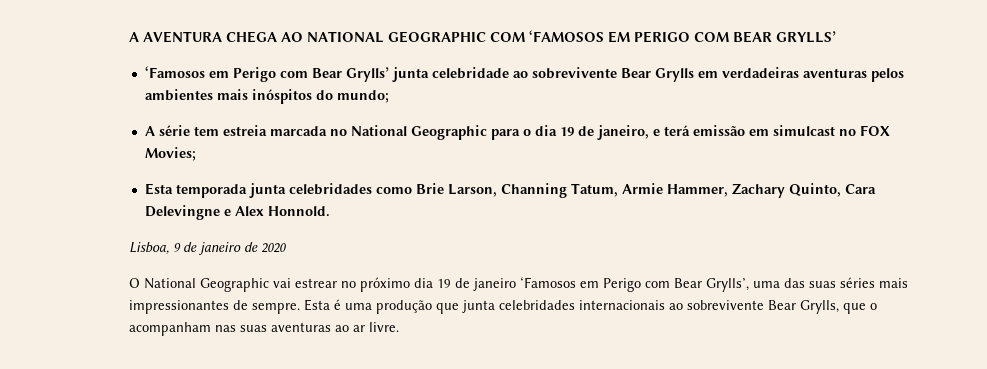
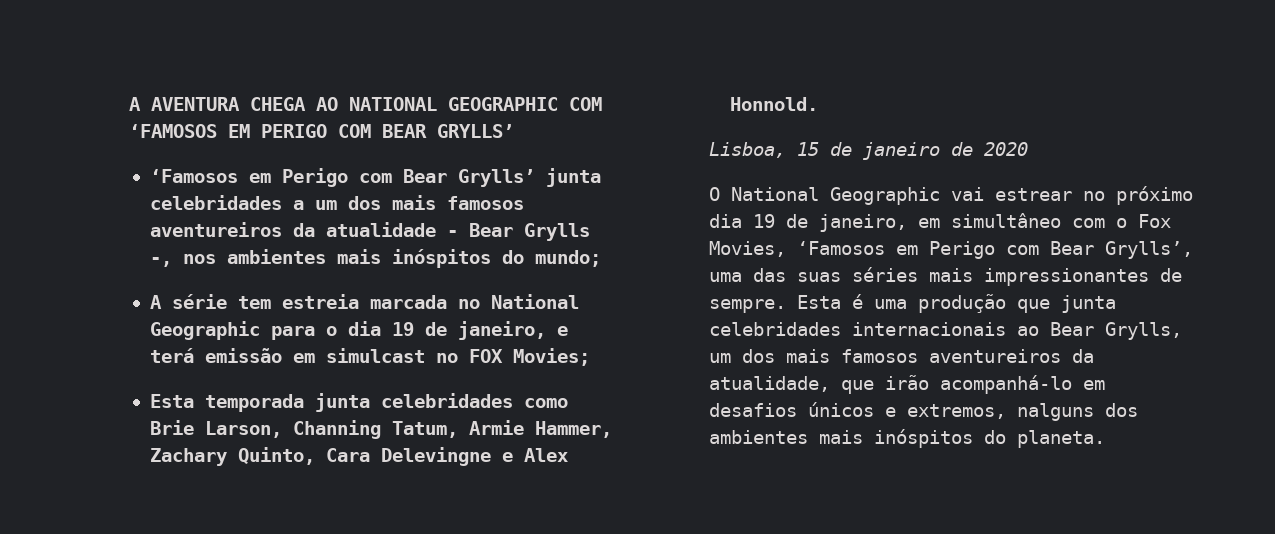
[431,67,904,82] celebridade ao sobrevivente Bear Grylls em verdadeiras aventuras pelos -> [149,195,524,210] [149,222,590,241] [149,254,216,267] celebridades a um dos mais famosos aventureiros da atualidade - Bear Grylls -, nos
[172,243,181,252] 9 -> [796,142,819,156] 15
[472,278,516,291] janeiro -> [818,213,1171,232] [708,241,786,257] janeiro, em simultâneo com o Fox Movies,
[686,300,764,310] sobrevivente -> (1039, 331) none
[842,303,877,314] [128,322,399,336] que o acompanham nas suas aventuras ao ar livre. -> [708,349,1094,363] [708,375,1105,394] [708,402,1138,421] [708,429,1105,448] um dos mais famosos aventureiros da atualidade, que irão acompanhá-lo em desafios únicos e extremos, nalguns dos ambientes mais inóspitos do planeta.

